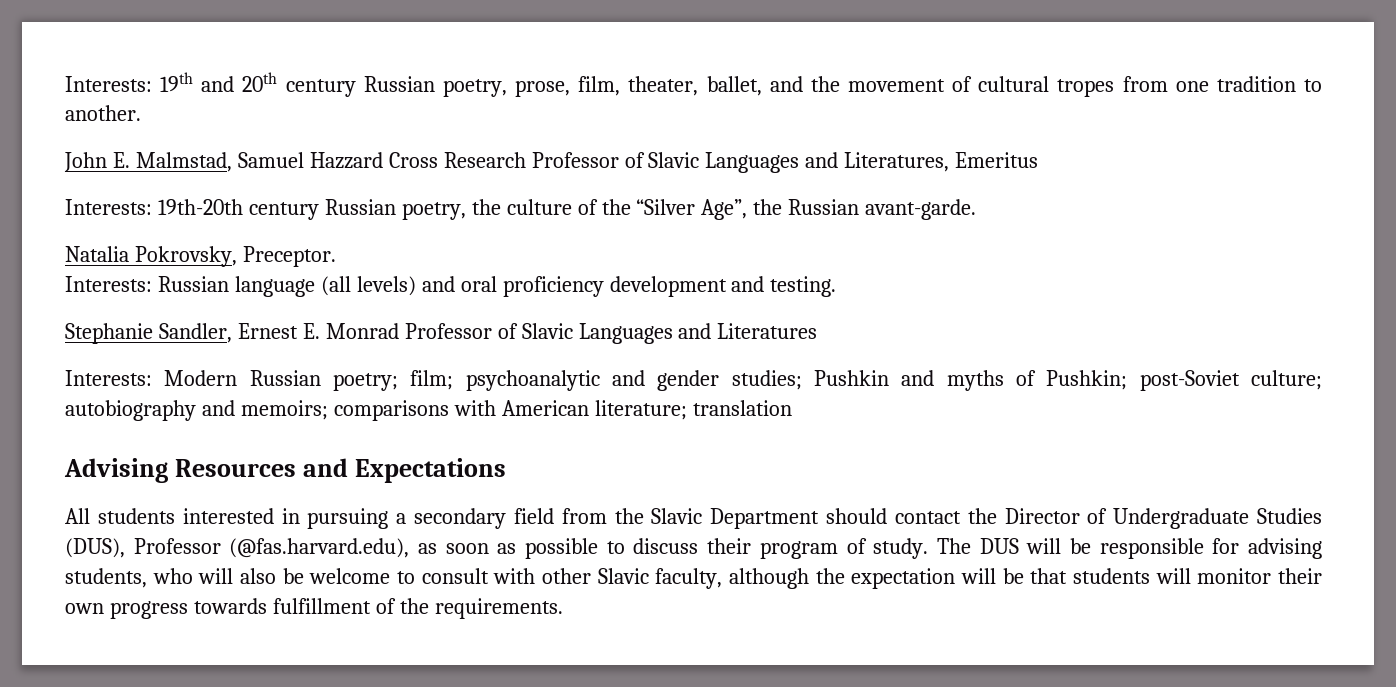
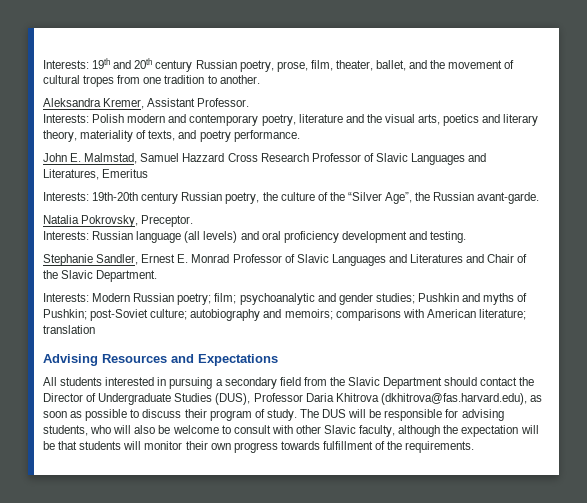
(141, 113) none -> [43,98,250,109] [43,114,539,126] [43,130,300,142] // Aleksandra Kremer, Assistant Professor. // Interests: Polish modern and contemporary poetry, literature and the visual arts, poetics and literary theory, materiality of texts, and poetry performance.
(818, 331) none -> [466,254,528,263] [43,270,158,282] and Chair of the Slavic Department.
[229,538,410,558] (@fas.harvard.edu), -> [305,393,527,405] Daria Khitrova (dkhitrova@fas.harvard.edu),

